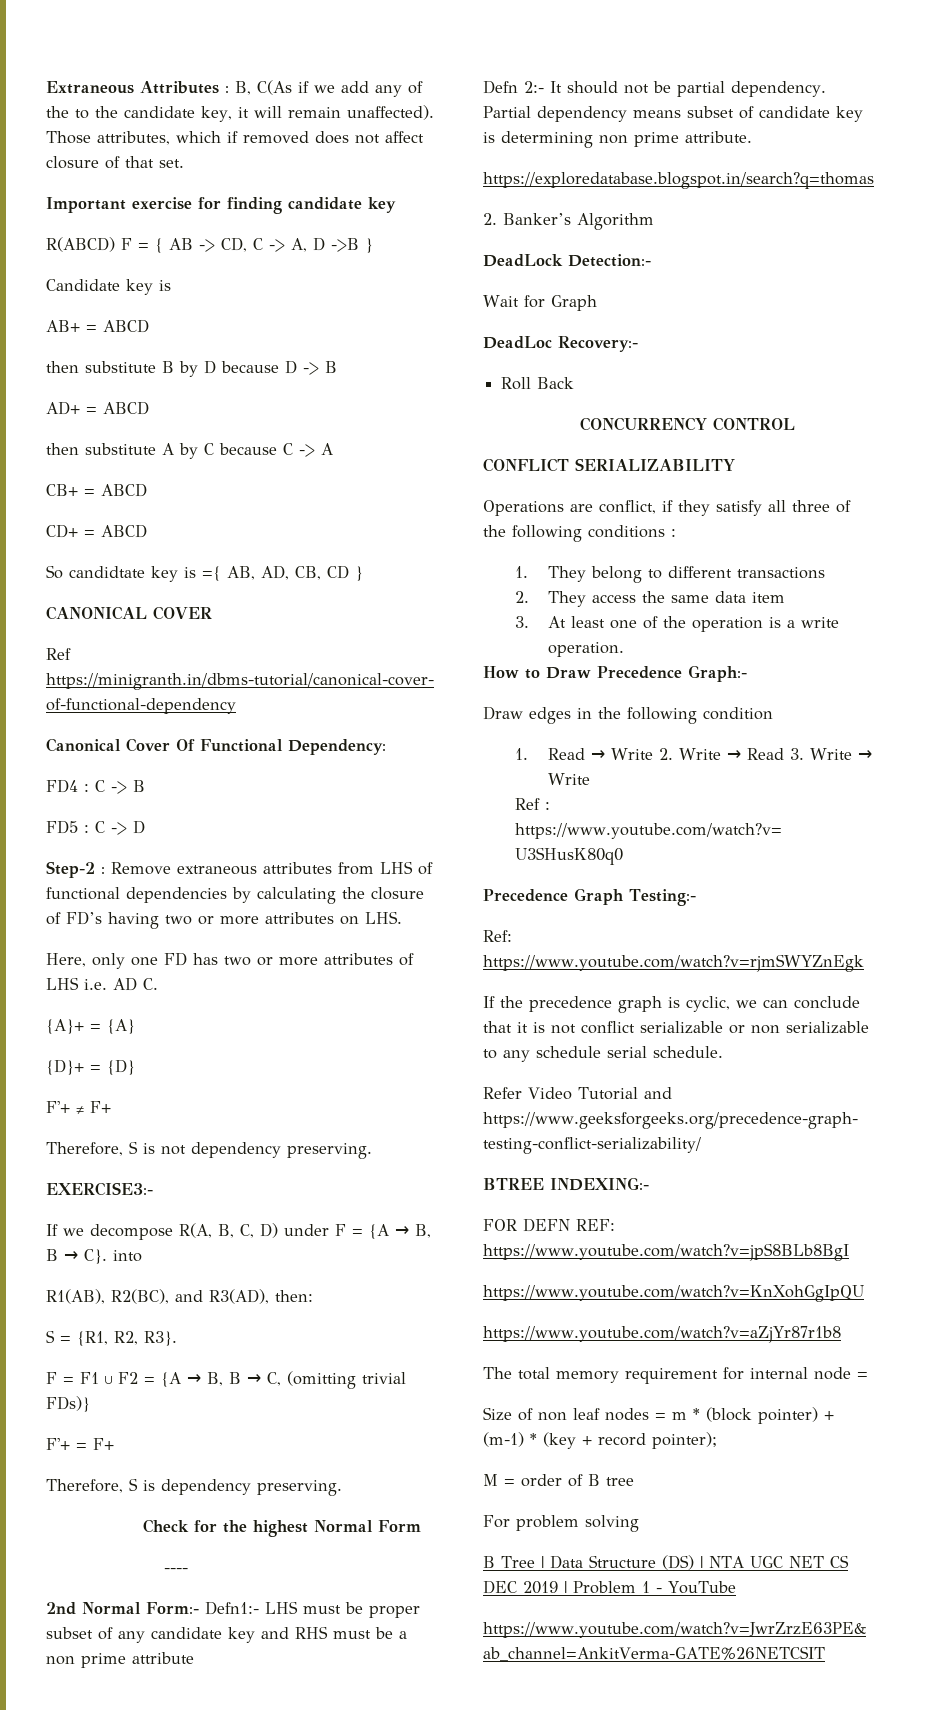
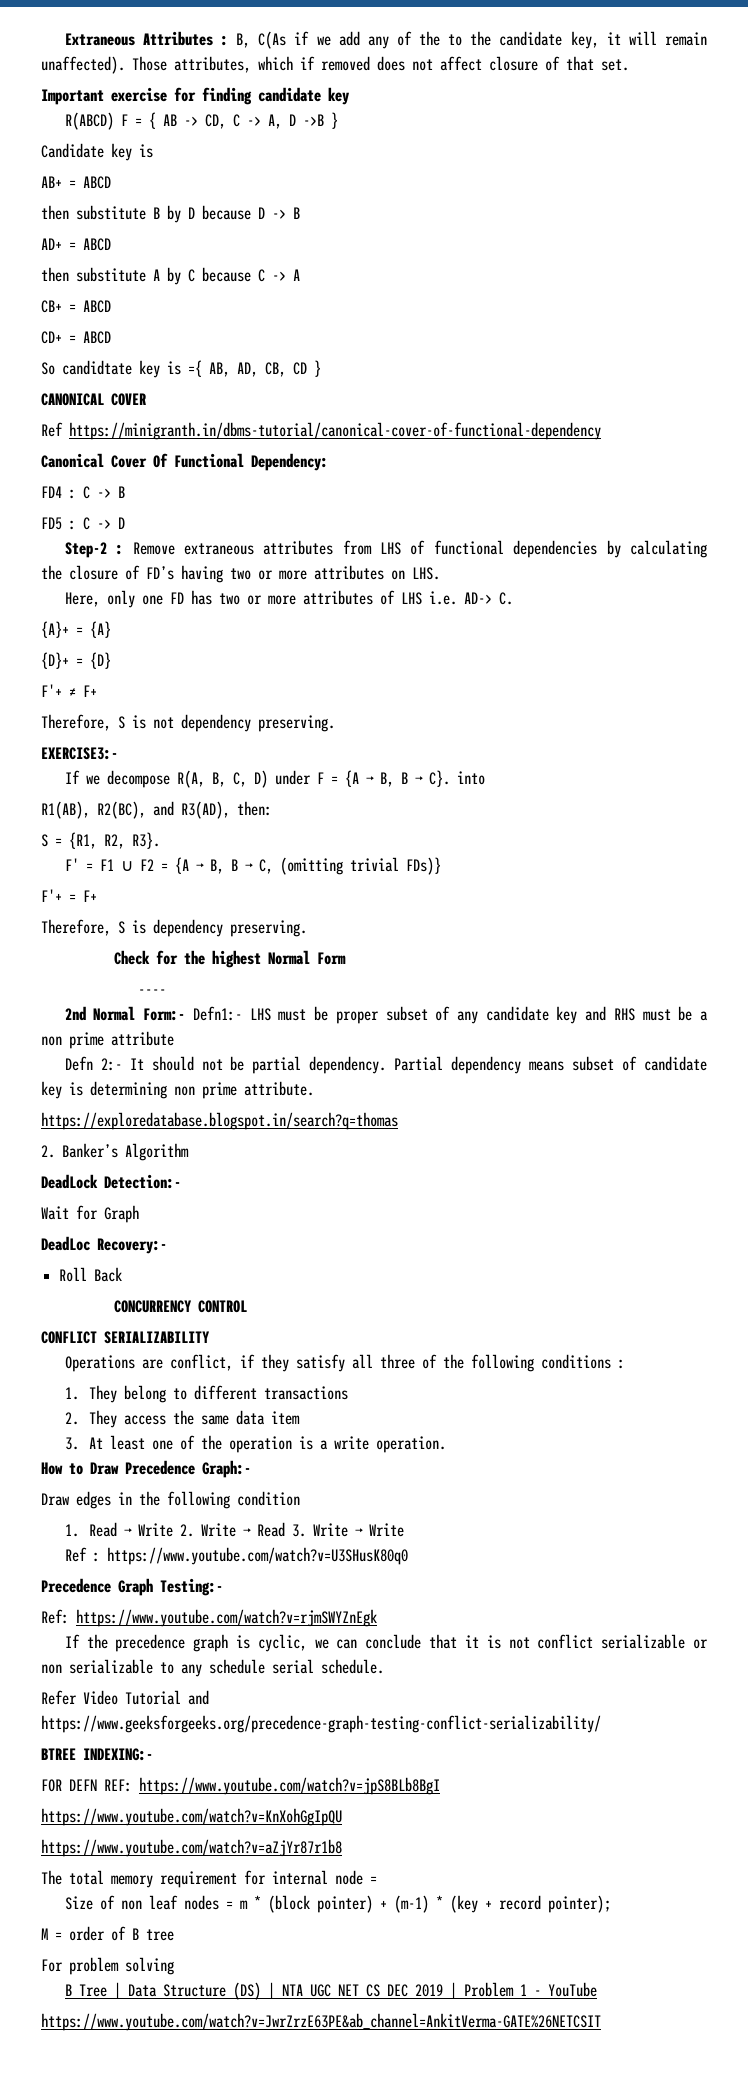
[113,977,137,991] AD -> [463,592,492,604] AD->
[46,1372,57,1384] F -> [64,858,79,871] F'

